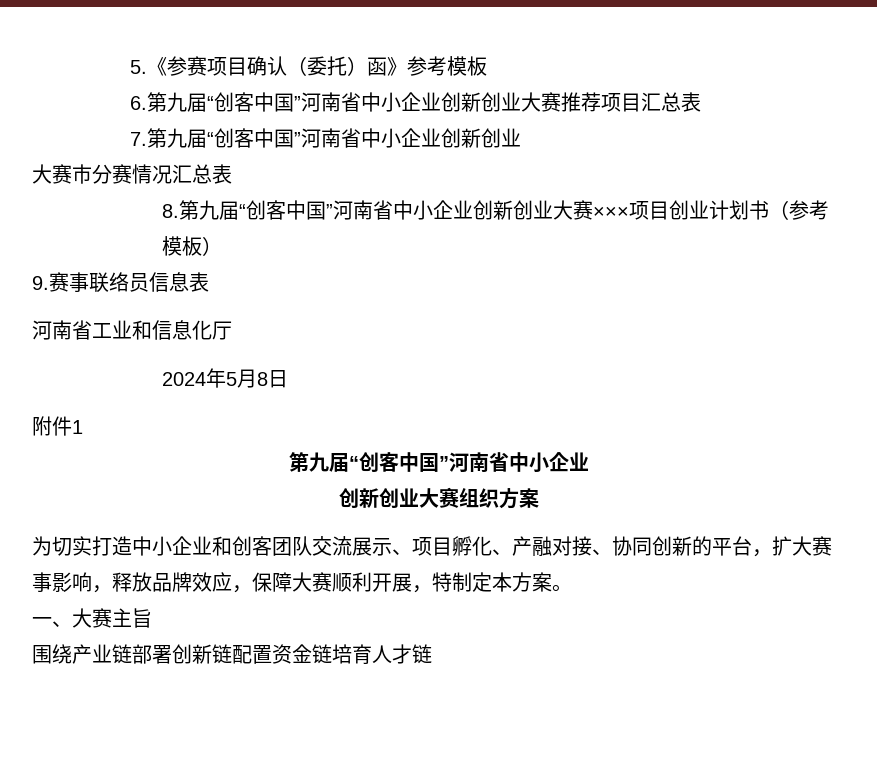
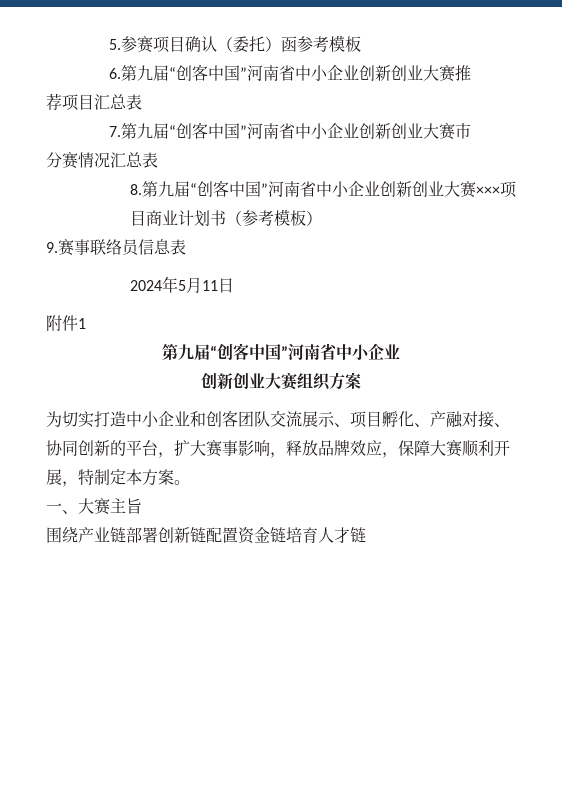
[146,57,167,76] 《 -> (121, 44) none
[386,57,407,76] 》 -> (297, 44) none
(581, 102) none -> (471, 73) //
(521, 137) // -> (423, 130) none
(92, 174) none -> (471, 131) //
[669,200,690,220] 创 -> [145,210,162,227] 商
[32,320,232,340] // 河南省工业和信息化厅 -> (186, 247) none
[257,372,269,386] 8 -> [201,280,218,291] 11

